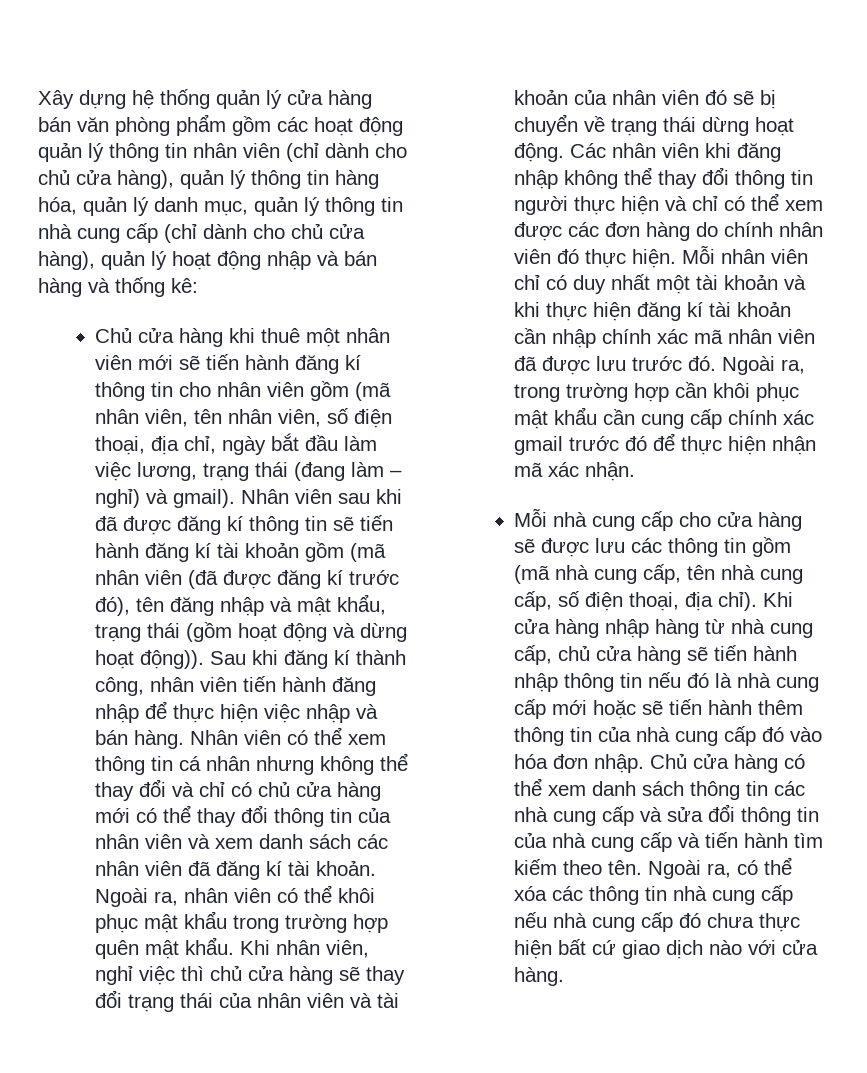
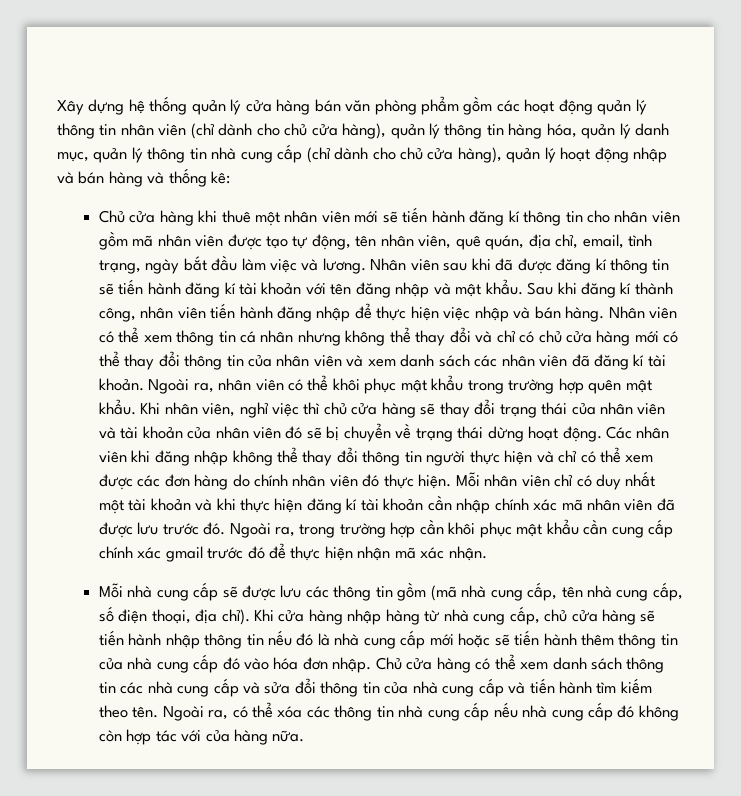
[355,382,392,401] [95,408,393,428] [95,435,217,455] (mã nhân viên, tên nhân viên, số điện thoại, địa chỉ, -> [132,234,652,250] [98,260,141,274] mã nhân viên được tạo tự động, tên nhân viên, quê quán, địa chỉ, email, tình trạng,
[137,462,403,481] [95,488,236,508] lương, trạng thái (đang làm – nghỉ) và gmail). -> [301,258,366,274] và lương.
[305,542,387,562] [95,570,400,589] [95,597,131,616] gồm (mã nhân viên (đã được đăng kí trước đó), -> [305,283,326,295] với
[337,594,387,615] [95,622,408,642] [95,650,205,669] khẩu, trạng thái (gồm hoạt động và dừng hoạt động)). -> [485,279,523,295] khẩu.
[679,511,803,531] cho cửa hàng -> (219, 591) none
[707,913,801,932] [514,939,819,959] [514,967,565,986] chưa thực hiện bất cứ giao dịch nào với cửa hàng. -> [638,705,679,721] [98,729,305,745] không còn hợp tác với của hàng nữa.

